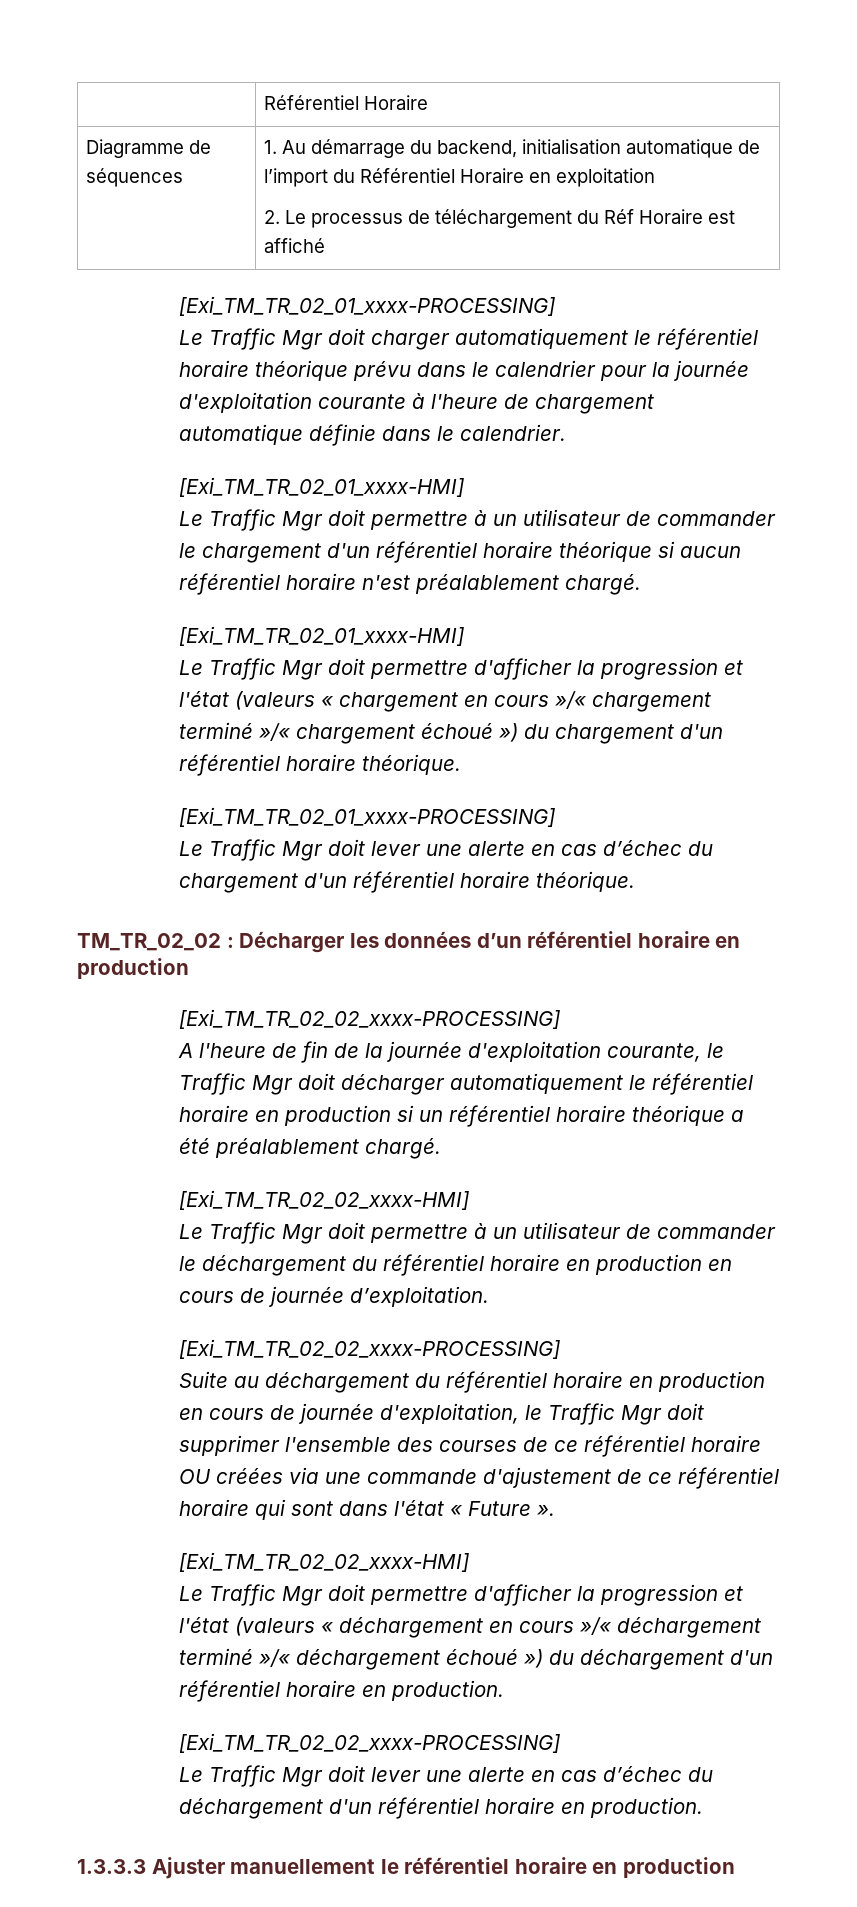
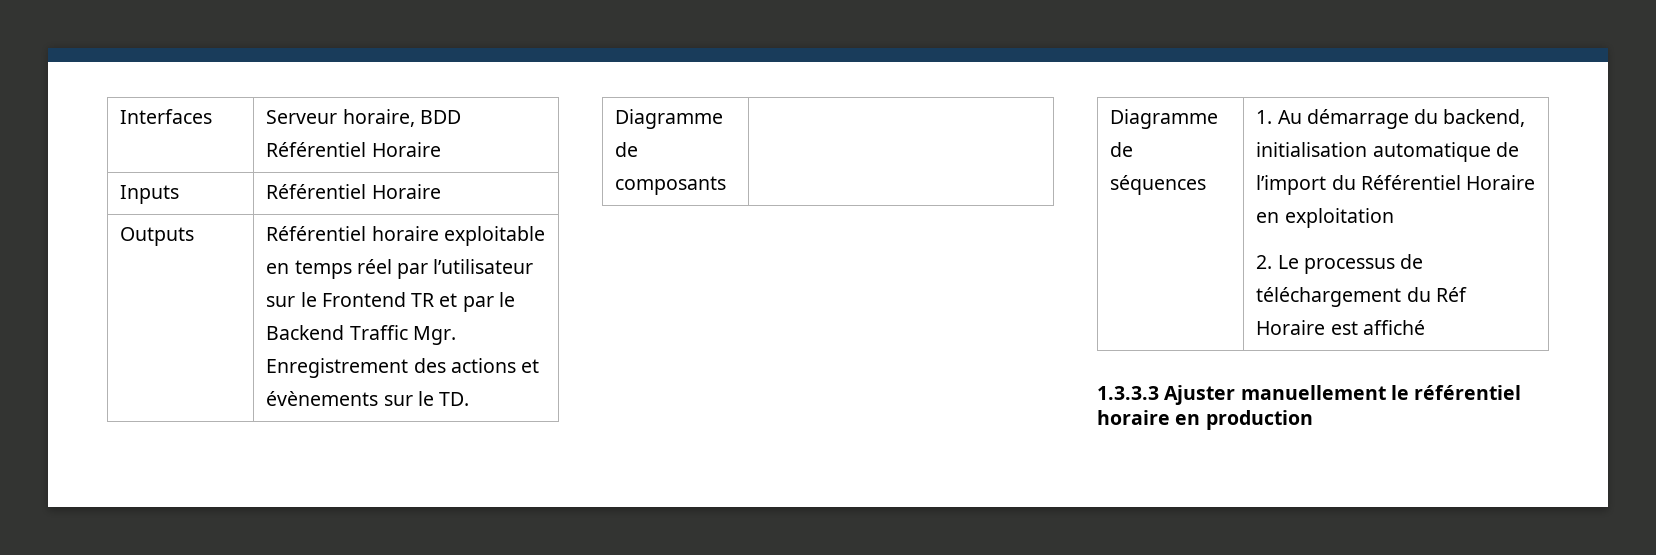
[264,95,429,110] | Référentiel Horaire -> [120,109,213,124] [266,109,461,127] [266,142,441,157] [120,185,180,204] [266,184,441,199] [120,227,195,246] [266,226,545,246] [266,259,534,279] [266,292,515,312] [266,325,456,345] [266,358,540,378] [266,391,470,406] [615,109,724,129] [615,142,639,157] [615,176,727,195] Interfaces | Serveur horaire, BDD Référentiel Horaire // Inputs | Référentiel Horaire // Outputs | Référentiel horaire exploitable en temps réel par l’utilisateur sur le Frontend TR et par le Backend Traffic Mgr. Enregistrement des actions et évènements sur le TD. // Diagramme de composants |
[179,296,556,316] [179,328,759,350] [179,360,750,381] [179,392,655,414] [179,424,567,446] [179,477,465,497] [179,509,777,531] [179,541,742,563] [179,573,642,595] [179,626,465,646] [179,658,744,680] [179,691,712,712] [179,722,724,744] [179,754,462,776] [179,807,556,827] [179,839,714,861] [179,871,636,893] [77,931,741,953] [77,958,189,979] [179,1009,561,1029] [178,1041,725,1063] [179,1073,754,1095] [179,1105,745,1127] [179,1138,442,1159] [179,1190,470,1210] [179,1222,777,1244] [179,1254,733,1276] [179,1286,490,1307] [179,1339,561,1359] [179,1371,766,1393] [179,1403,705,1425] [179,1435,762,1457] [179,1467,780,1489] [179,1499,556,1520] [179,1552,470,1572] [179,1584,744,1606] [179,1617,762,1638] [179,1648,774,1670] [179,1680,505,1702] [179,1733,561,1753] [179,1765,714,1787] [179,1797,704,1819] // [Exi_TM_TR_02_01_xxxx-PROCESSING] // Le Traffic Mgr doit charger automatiquement le référentiel horaire théorique prévu dans le calendrier pour la journée d'exploitation courante à l'heure de chargement automatique définie dans le calendrier. // [Exi_TM_TR_02_01_xxxx-HMI] // Le Traffic Mgr doit permettre à un utilisateur de commander le chargement d'un référentiel horaire théorique si aucun référentiel horaire n'est préalablement chargé. // [Exi_TM_TR_02_01_xxxx-HMI] // Le Traffic Mgr doit permettre d'afficher la progression et l'état (valeurs « chargement en cours »/« chargement terminé »/« chargement échoué ») du chargement d'un référentiel horaire théorique. // [Exi_TM_TR_02_01_xxxx-PROCESSING] // Le Traffic Mgr doit lever une alerte en cas d’échec du chargement d'un référentiel horaire théorique. // TM_TR_02_02 : Décharger les données d’un référentiel horaire en production // [Exi_TM_TR_02_02_xxxx-PROCESSING] // A l'heure de fin de la journée d'exploitation courante, le Traffic Mgr doit décharger automatiquement le référentiel horaire en production si un référentiel horaire théorique a été préalablement chargé. // [Exi_TM_TR_02_02_xxxx-HMI] // Le Traffic Mgr doit permettre à un utilisateur de commander le déchargement du référentiel horaire en production en cours de journée d’exploitation. // [Exi_TM_TR_02_02_xxxx-PROCESSING] // Suite au déchargement du référentiel horaire en production en cours de journée d'exploitation, le Traffic Mgr doit supprimer l'ensemble des courses de ce référentiel horaire OU créées via une commande d'ajustement de ce référentiel horaire qui sont dans l'état « Future ». // [Exi_TM_TR_02_02_xxxx-HMI] // Le Traffic Mgr doit permettre d'afficher la progression et l'état (valeurs « déchargement en cours »/« déchargement terminé »/« déchargement échoué ») du déchargement d'un référentiel horaire en production. // [Exi_TM_TR_02_02_xxxx-PROCESSING] // Le Traffic Mgr doit lever une alerte en cas d’échec du déchargement d'un référentiel horaire en production. -> (1425, 327) none

